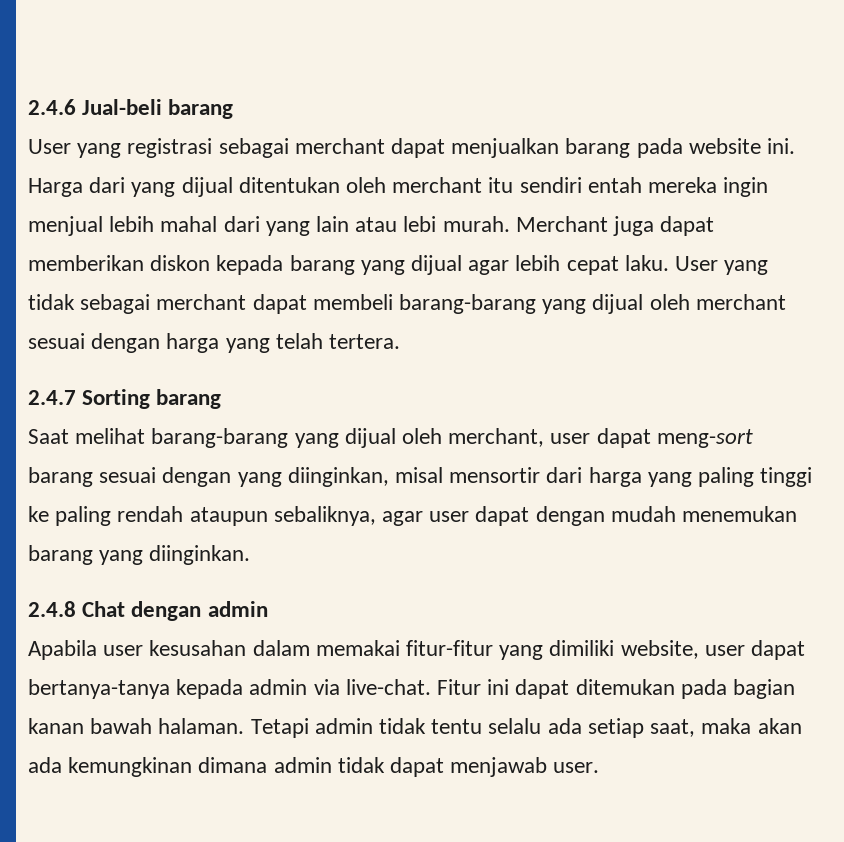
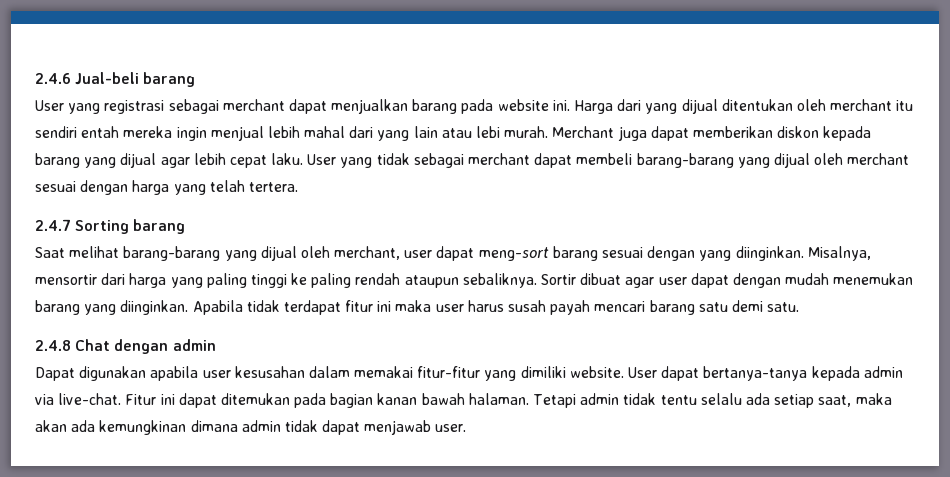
[287,467,444,487] diinginkan, misal -> [735,246,871,261] diinginkan. Misalnya,
[273,506,376,526] sebaliknya, -> [462,273,622,288] sebaliknya. Sortir dibuat
(251, 555) none -> [192,300,800,315] Apabila tidak terdapat fitur ini maka user harus susah payah mencari barang satu demi satu.
[28,640,97,660] Apabila -> [35,366,199,381] Dapat digunakan apabila
[620,640,745,659] website, user -> [569,366,658,378] website. User

